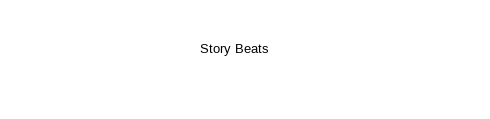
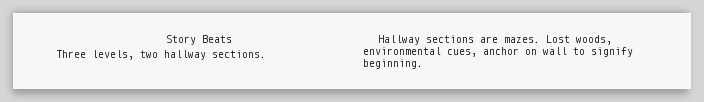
(269, 48) none -> [56,50,266,60] [378,35,613,45] [363,47,633,57] [363,59,423,69] // Three levels, two hallway sections. // Hallway sections are mazes. Lost woods, environmental cues, anchor on wall to signify beginning.

